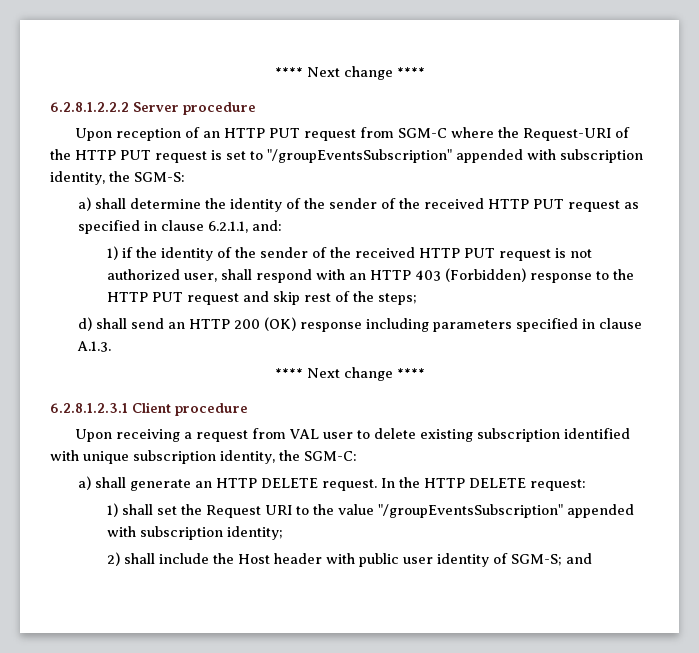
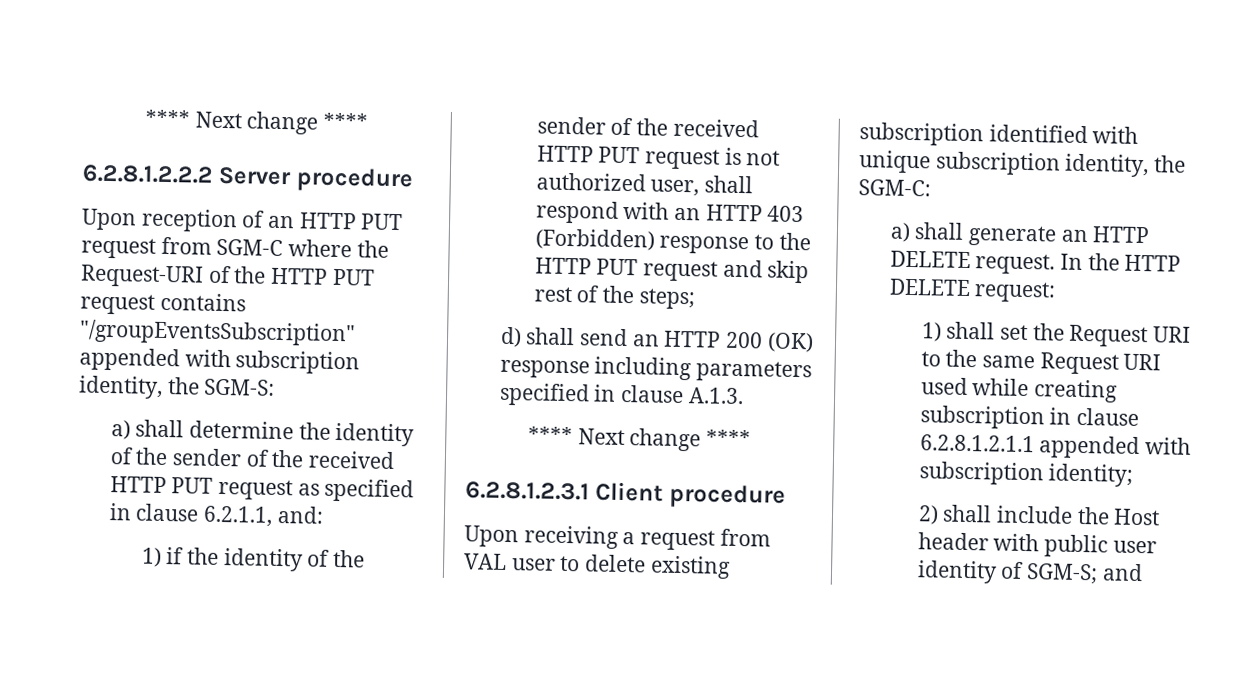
[211,150,263,160] is set to -> [159,292,246,312] contains
[337,504,563,518] value "/groupEventsSubscription" -> [981,352,1162,375] [920,377,1118,403] [919,405,1139,430] [919,434,1035,453] same Request URI used while creating subscription in clause 6.2.8.1.2.1.1

